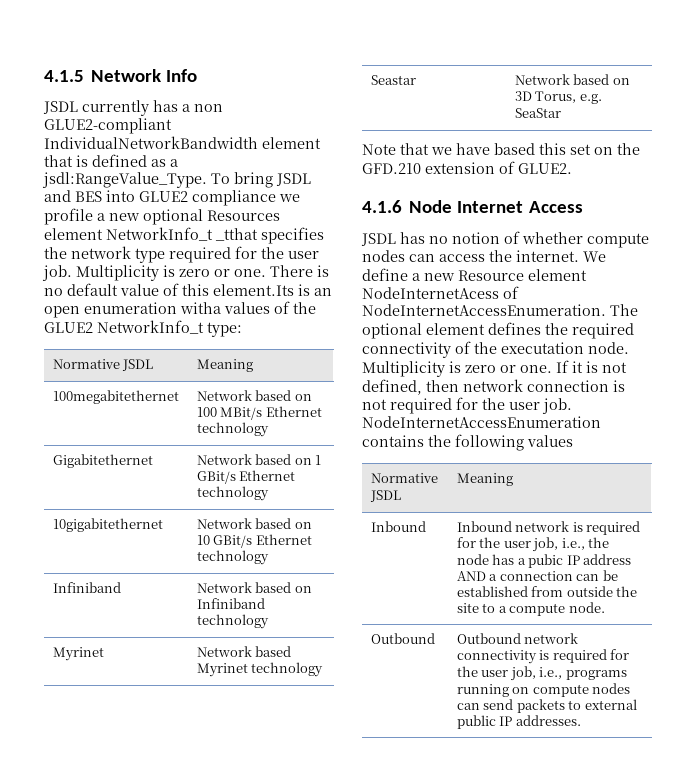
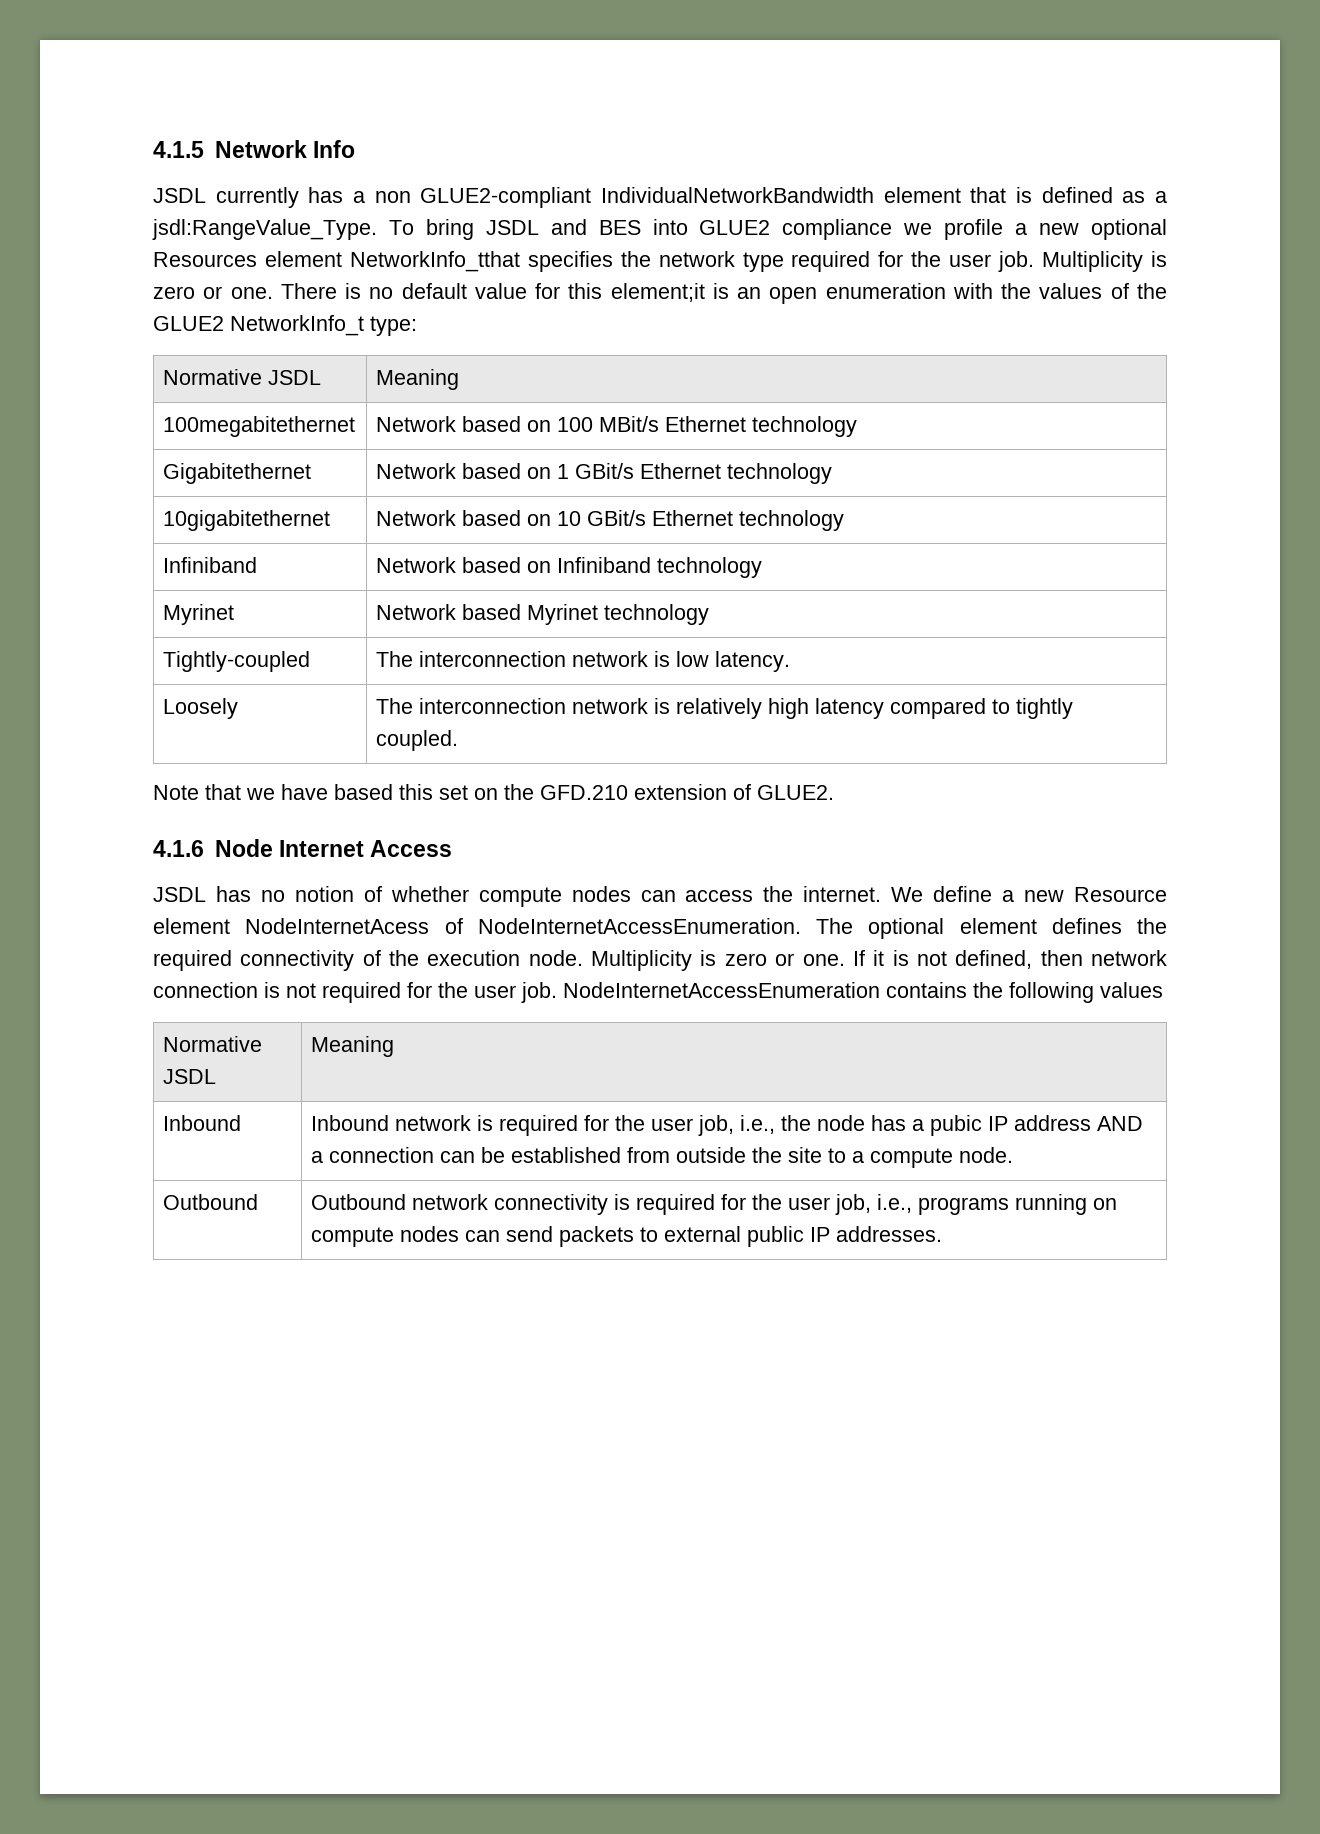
[106,227,258,241] NetworkInfo_t _tthat -> [349,251,520,272] NetworkInfo_tthat
[163,283,294,296] of this element.Its -> [535,283,705,302] for this element;it
[180,302,221,314] witha -> [952,283,1032,299] with the
[370,75,416,85] [514,74,630,85] [514,91,602,104] [514,108,561,118] Seastar | Network based on 3D Torus, e.g. SeaStar -> [163,651,311,672] [376,651,791,672] [163,698,239,719] [376,698,1074,719] [376,730,459,751] Tightly-coupled | The interconnection network is low latency. // Loosely | The interconnection network is relatively high latency compared to tightly coupled.
[501,342,584,354] executation -> [427,950,521,966] execution

